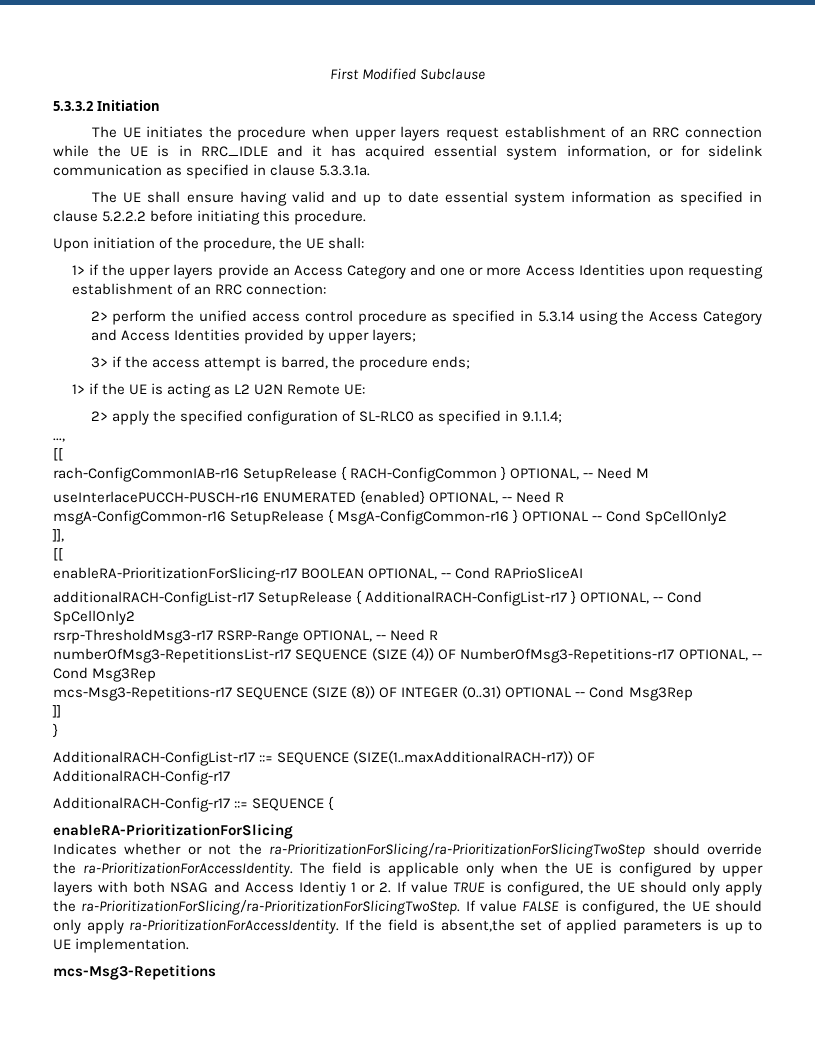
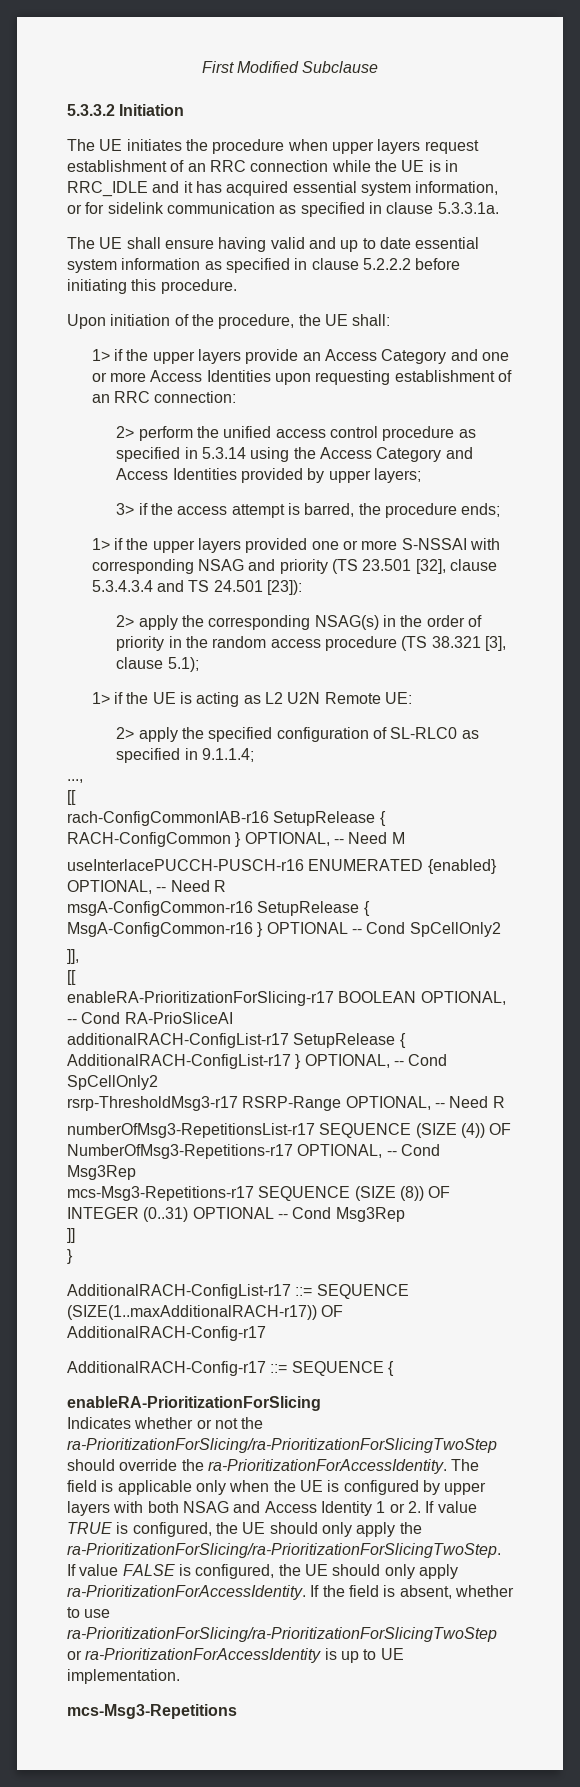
(471, 362) none -> [91,538,500,553] [91,559,497,574] [91,580,302,595] [116,615,482,630] [116,636,506,651] [116,657,199,672] // 1> if the upper layers provided one or more S-NSSAI with corresponding NSAG and priority (TS 23.501 [32], clause 5.3.4.3.4 and TS 24.501 [23]): // 2> apply the corresponding NSAG(s) in the order of priority in the random access procedure (TS 38.321 [3], clause 5.1);
[494,567,584,579] RAPrioSliceAI -> [124,1012,233,1024] RA-PrioSliceAI
[298,881,346,896] Identiy -> [320,1501,372,1516] Identity
[440,919,702,934] absent,the set of applied parameters -> [399,1585,514,1599] [67,1607,111,1618] [67,1627,497,1642] [67,1648,322,1663] absent, whether to use ra-PrioritizationForSlicing/ra-PrioritizationForSlicingTwoStep or ra-PrioritizationForAccessIdentity

